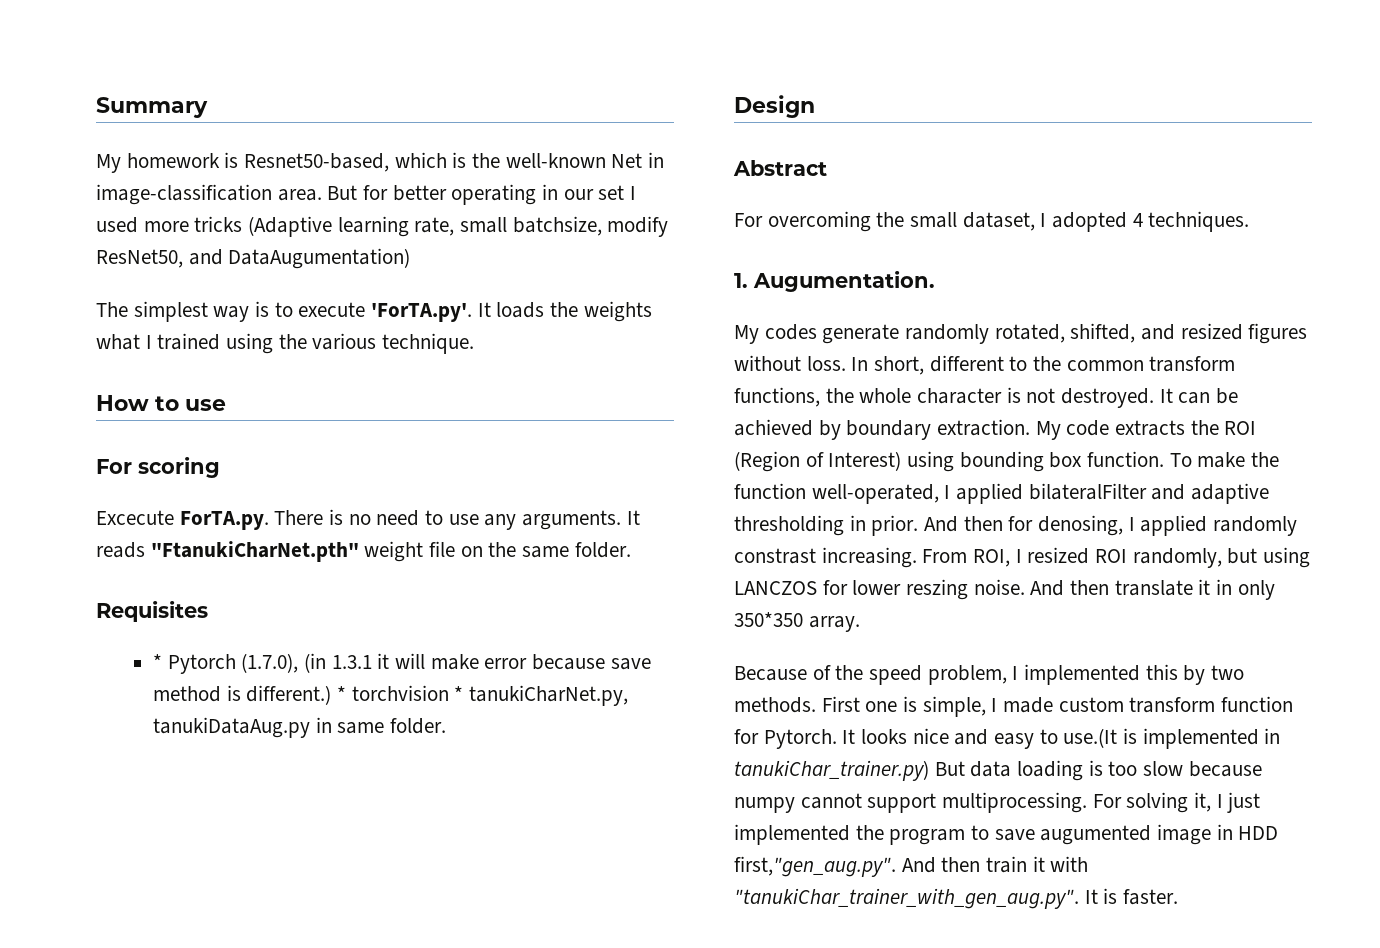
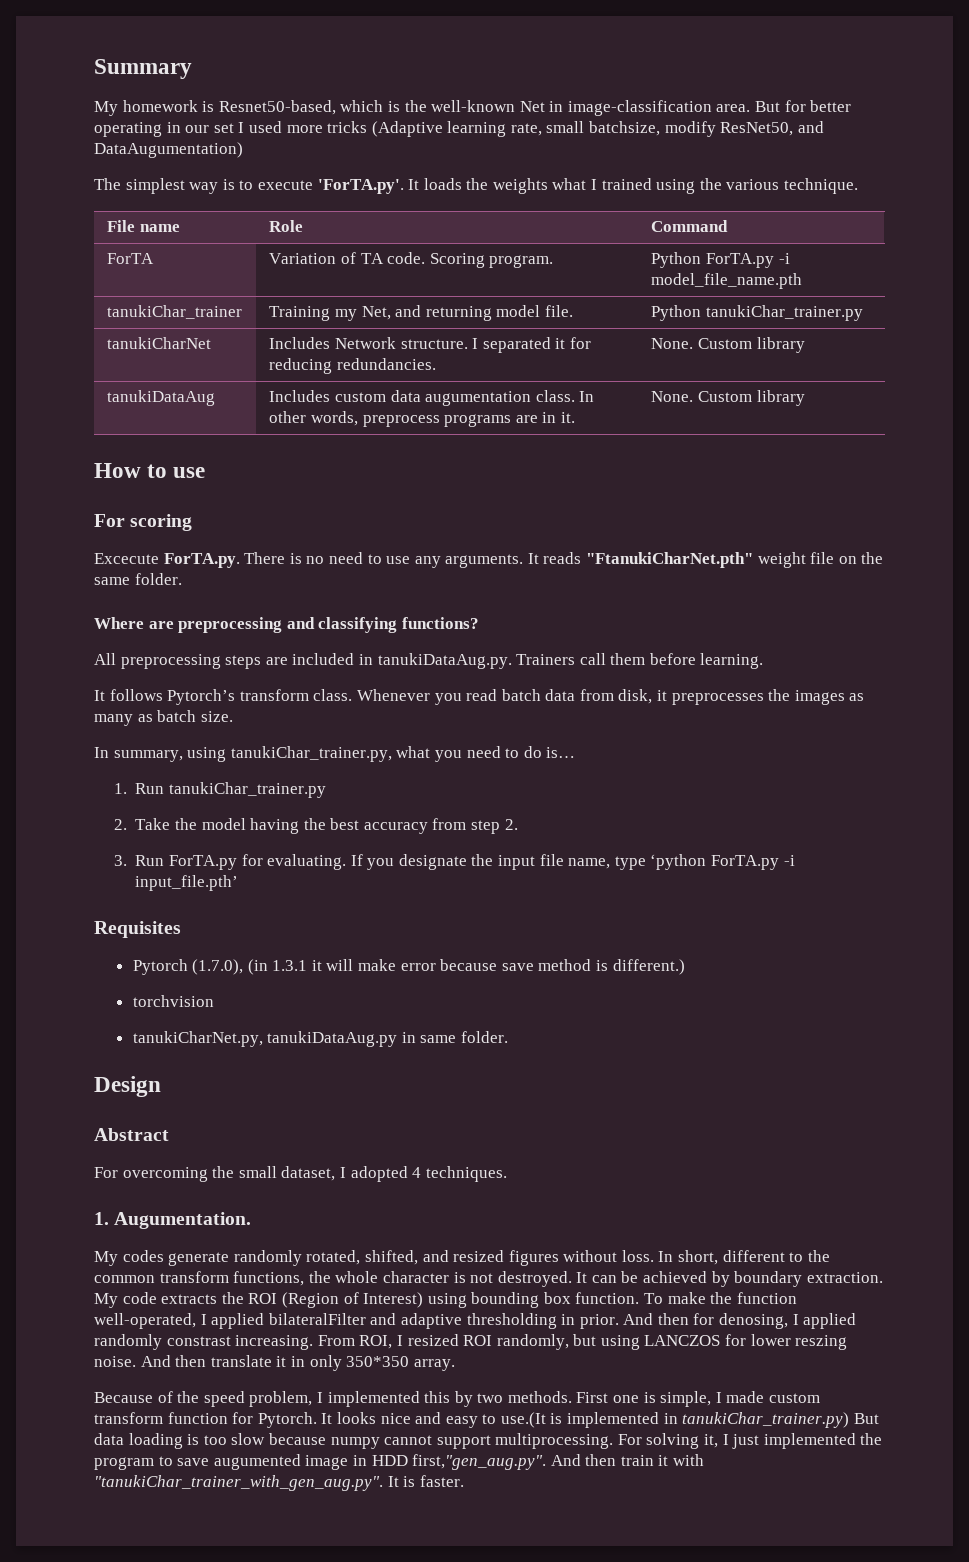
(475, 343) none -> [107,220,181,232] [269,220,304,232] [651,220,729,232] [107,253,155,264] [269,252,554,268] [651,252,790,268] [651,273,803,289] [107,305,243,319] [269,305,574,321] [651,305,864,321] [107,337,212,349] [269,337,592,353] [269,358,437,374] [651,337,805,353] [107,390,216,406] [269,390,595,406] [269,411,576,427] [651,390,805,406] // File name | Role | Command // ForTA | Variation of TA code. Scoring program. | Python ForTA.py -i model_file_name.pth // tanukiChar_trainer | Training my Net, and returning model file. | Python tanukiChar_trainer.py // tanukiCharNet | Includes Network structure. I separated it for reducing redundancies. | None. Custom library // tanukiDataAug | Includes custom data augumentation class. In other words, preprocess programs are in it. | None. Custom library
(631, 550) none -> [94,617,479,633] [94,653,764,669] [94,689,865,705] [94,710,233,726] [94,746,576,762] [113,782,326,798] [113,818,518,834] [113,854,795,870] [135,875,239,891] // Where are preprocessing and classifying functions? // All preprocessing steps are included in tanukiDataAug.py. Trainers call them before learning. // It follows Pytorch’s transform class. Whenever you read batch data from disk, it preprocesses the images as many as batch size. // In summary, using tanukiChar_trainer.py, what you need to do is… // 1. Run tanukiChar_trainer.py // 2. Take the model having the best accuracy from step 2. // 3. Run ForTA.py for evaluating. If you designate the input file name, type ‘python ForTA.py -i input_file.pth’
[152,654,162,669] * -> (181, 929) none
[336,686,346,701] * -> (685, 967) //
[454,686,464,701] * -> (214, 1001) //

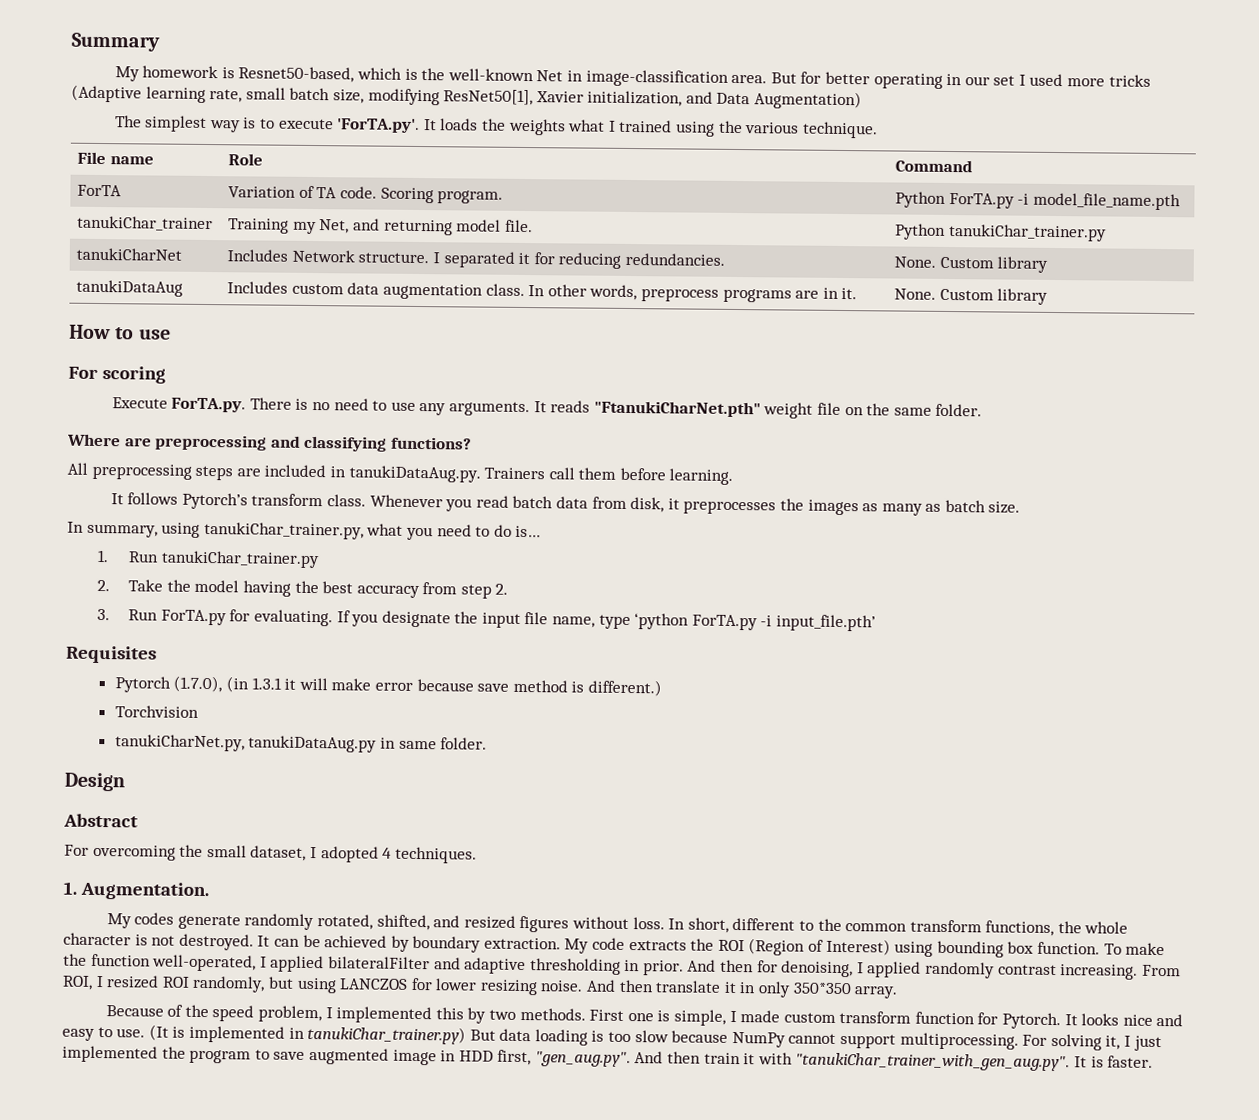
[589,121,824,137] [94,142,243,158] batchsize, modify ResNet50, and DataAugumentation) -> [289,87,863,110] batch size, modifying ResNet50[1], Xavier initialization, and Data Augmentation)
[425,391,532,406] augumentation -> [382,283,483,300] augmentation
[94,553,159,564] Excecute -> [111,397,168,409] Execute
[132,995,214,1007] torchvision -> [114,705,199,718] Torchvision
[114,1212,252,1229] Augumentation. -> [79,881,209,901] Augmentation.
[719,1313,789,1329] denosing, -> [781,960,854,978] denoising,
[166,1336,231,1346] constrast -> [997,964,1057,976] contrast
[795,1335,848,1350] reszing -> [479,979,538,996] resizing
[500,1412,546,1428] use.(It -> [116,1024,169,1041] use. (It
[330,1437,380,1449] numpy -> [731,1031,786,1048] NumPy
[213,1454,301,1470] augumented -> [308,1047,389,1065] augmented
[412,1454,547,1470] first,"gen_aug.py". -> [497,1049,631,1068] first, "gen_aug.py".

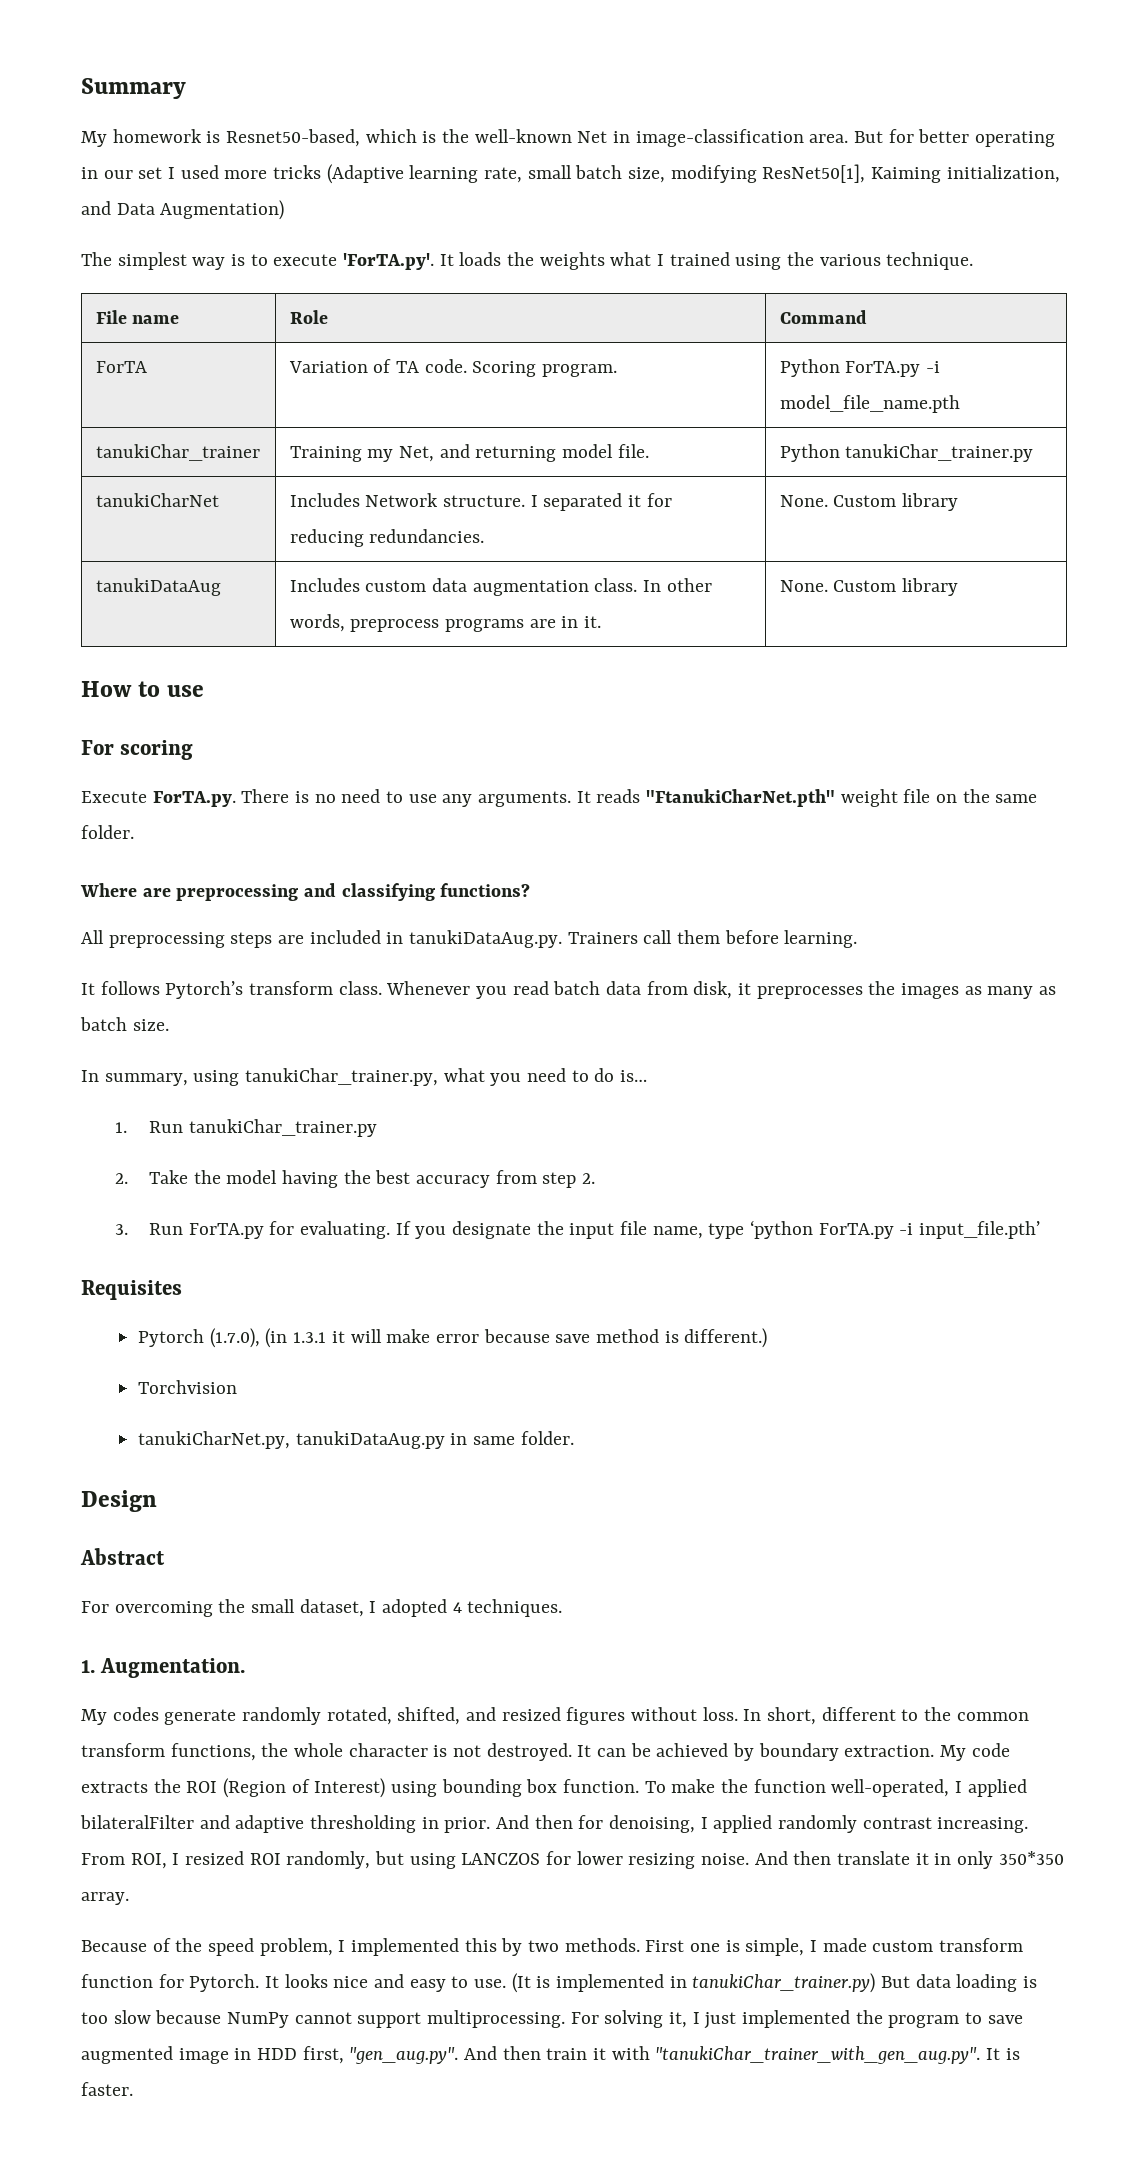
[535,91,584,103] Xavier -> [871,167,942,183] Kaiming

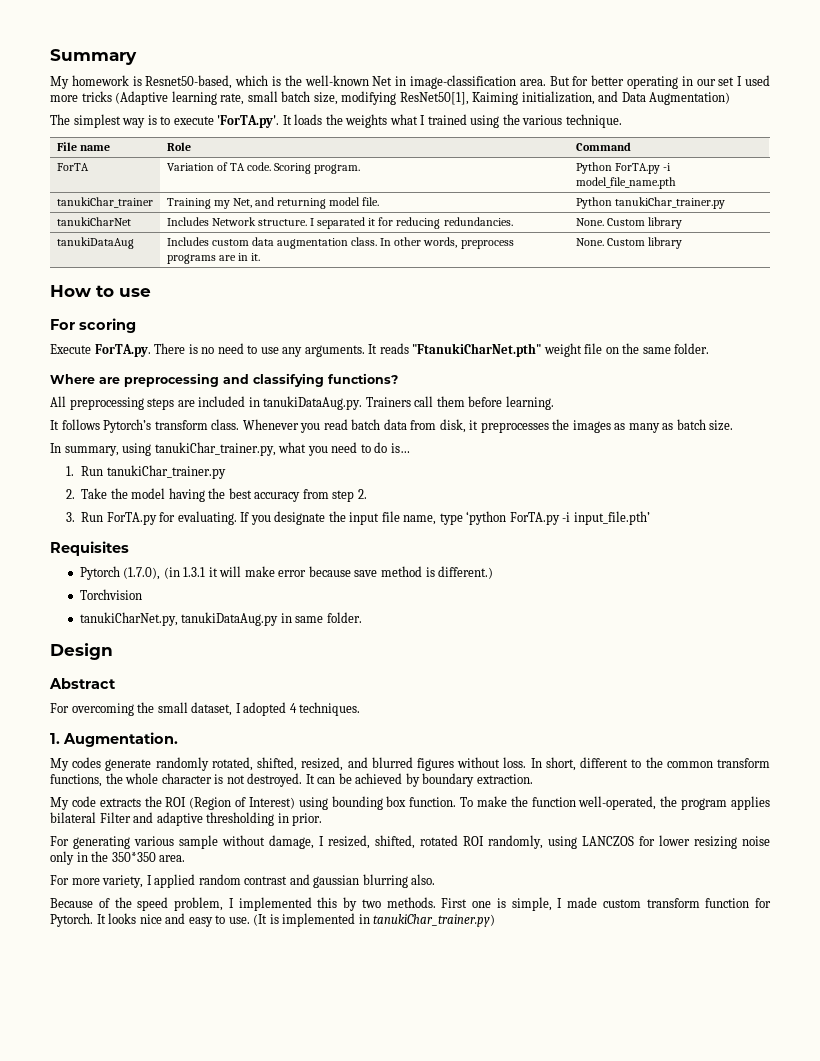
[466,1707,561,1721] and resized -> [301,757,413,771] resized, and blurred
(935, 1751) none -> (533, 779) //
[955,1779,1027,1797] [80,1815,194,1829] I applied bilateralFilter -> [660,796,771,810] [50,812,131,823] the program applies bilateral Filter
[496,1815,1029,1833] [81,1851,245,1869] And then for denoising, I applied randomly contrast increasing. From ROI, I resized -> [50,835,458,849] // For generating various sample without damage, I resized, shifted, rotated
[375,1851,405,1865] but -> (543, 842) none
[701,1851,1064,1869] [81,1892,129,1905] noise. And then translate it in only 350*350 array. -> [742,836,770,846] [50,851,186,865] [50,874,436,888] noise only in the 350*350 area. // For more variety, I applied random contrast and gaussian blurring also.
[881,1974,1038,1992] [81,2010,1023,2029] [81,2046,1020,2064] [81,2082,133,2096] But data loading is too slow because NumPy cannot support multiprocessing. For solving it, I just implemented the program to save augmented image in HDD first, "gen_aug.py". And then train it with "tanukiChar_trainer_with_gen_aug.py". It is faster. -> (496, 920) none

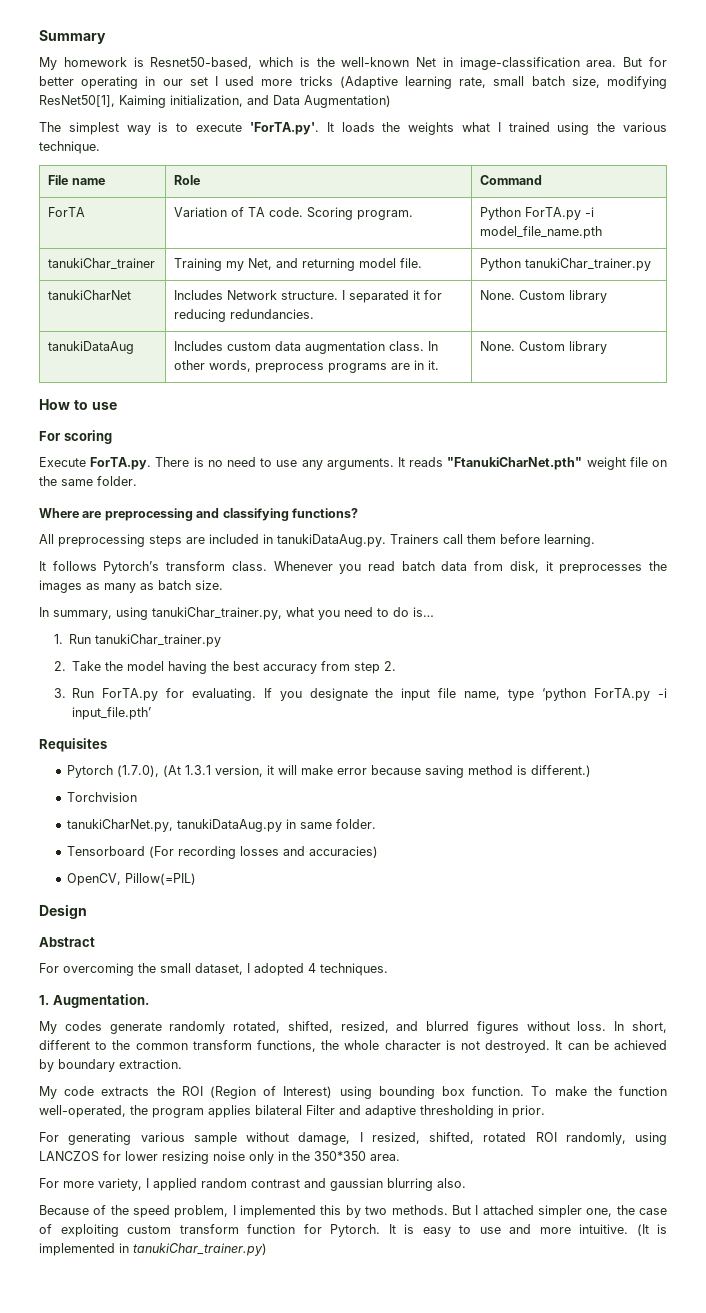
[163,567,206,579] (in 1.3.1 -> [163,765,264,777] (At 1.3.1 version,
[354,570,378,577] save -> [425,765,465,778] saving
(362, 617) none -> [67,846,379,859] [67,873,197,886] // Tensorboard (For recording losses and accuracies) // OpenCV, Pillow(=PIL)
[441,897,597,911] First one is simple, I made -> [451,1205,668,1218] [39,1224,119,1237] But I attached simpler one, the case of exploiting
[108,913,250,927] looks nice and easy to use. -> [404,1224,628,1237] is easy to use and more intuitive.

